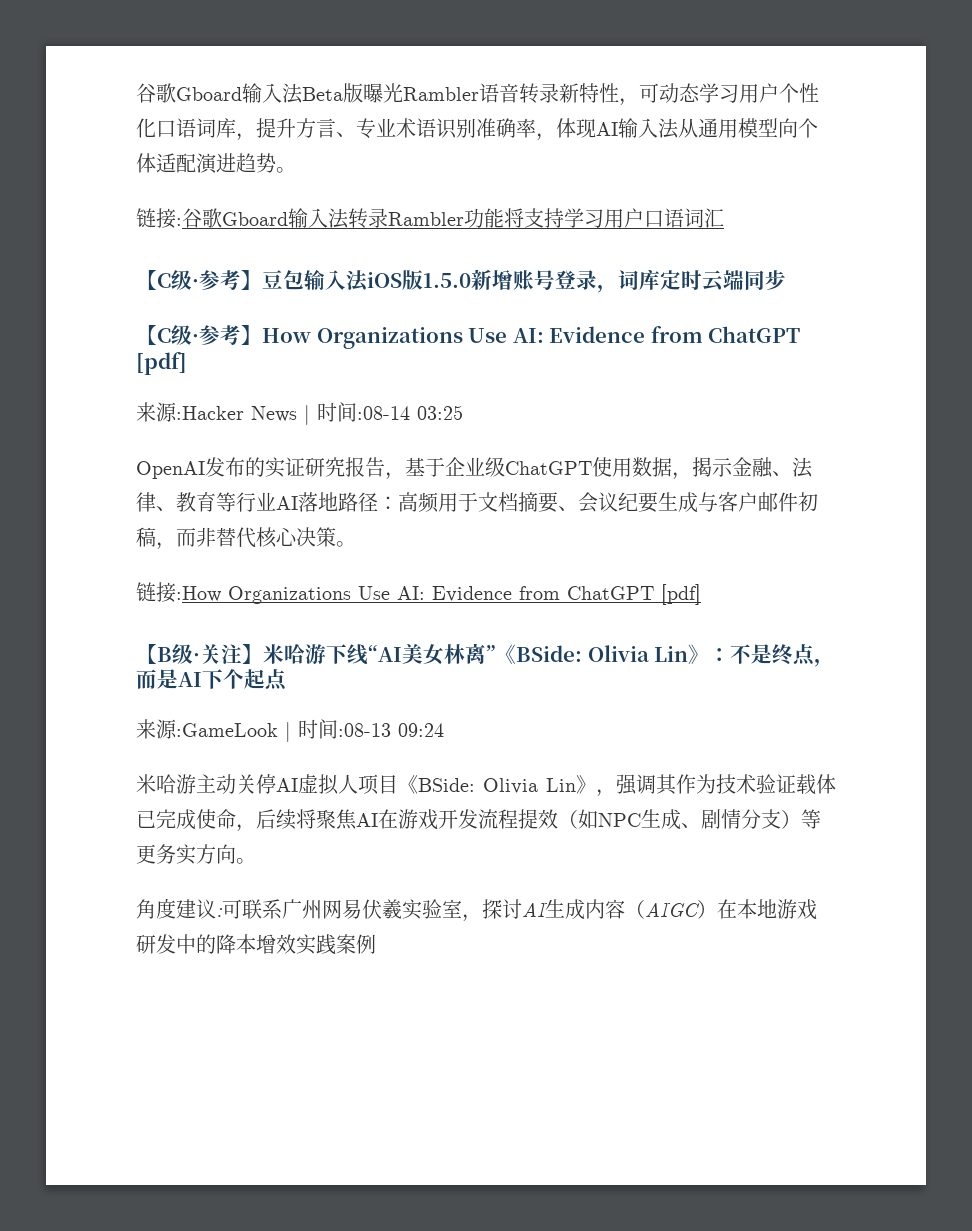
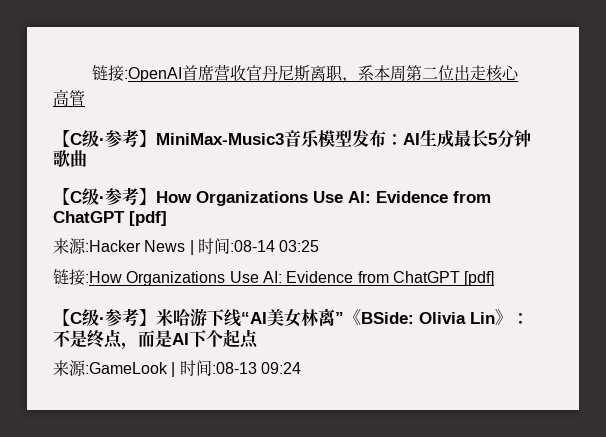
[136,83,819,106] [136,118,818,141] [136,153,296,174] [136,208,724,229] [136,269,786,293] 谷歌Gboard输入法Beta版曝光Rambler语音转录新特性，可动态学习用户个性化口语词库，提升方言、专业术语识别准确率，体现AI输入法从通用模型向个体适配演进趋势。 // 链接:谷歌Gboard输入法转录Rambler功能将支持学习用户口语词汇 // 【C级·参考】豆包输入法iOS版1.5.0新增账号登录，词库定时云端同步 -> [91,64,519,83] [53,89,85,106] [53,129,531,148] [53,150,87,167] 链接:OpenAI首席营收官丹尼斯离职，系本周第二位出走核心高管 // 【C级·参考】MiniMax-Music3音乐模型发布：AI生成最长5分钟歌曲
[136,457,813,480] [136,492,818,513] [136,527,356,550] // OpenAI发布的实证研究报告，基于企业级ChatGPT使用数据，揭示金融、法律、教育等行业AI落地路径：高频用于文档摘要、会议纪要生成与客户邮件初稿，而非替代核心决策。 -> (320, 246) none
[157,644,242,664] B级·关注 -> [70,308,139,327] C级·参考
[136,774,836,797] [136,809,821,832] [136,844,256,865] [136,898,817,922] [136,934,376,955] // 米哈游主动关停AI虚拟人项目《BSide: Olivia Lin》，强调其作为技术验证载体已完成使命，后续将聚焦AI在游戏开发流程提效（如NPC生成、剧情分支）等更务实方向。 // 角度建议:可联系广州网易伏羲实验室，探讨AI生成内容（AIGC）在本地游戏研发中的降本增效实践案例 -> (301, 368) none

